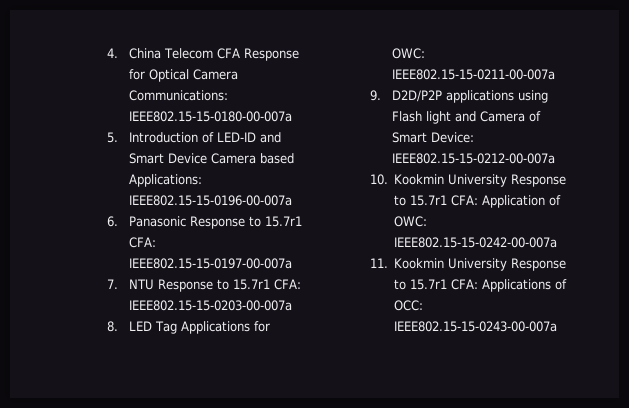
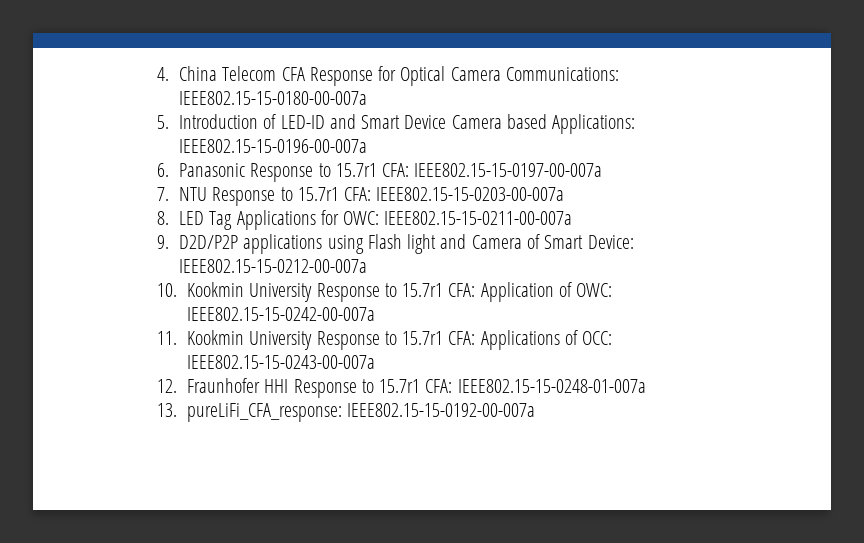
(558, 326) none -> [157,378,646,398] [157,403,536,422] // 12. Fraunhofer HHI Response to 15.7r1 CFA: IEEE802.15-15-0248-01-007a // 13. pureLiFi_CFA_response: IEEE802.15-15-0192-00-007a

